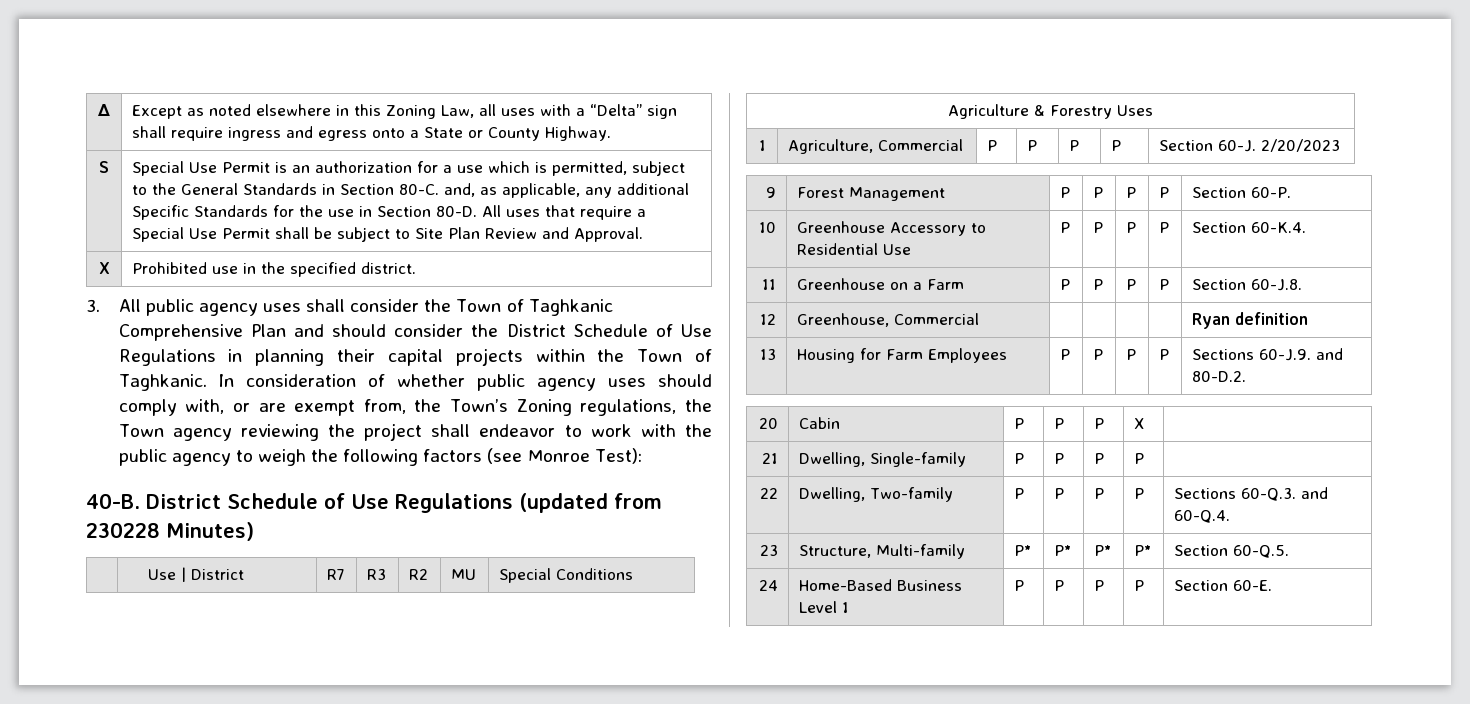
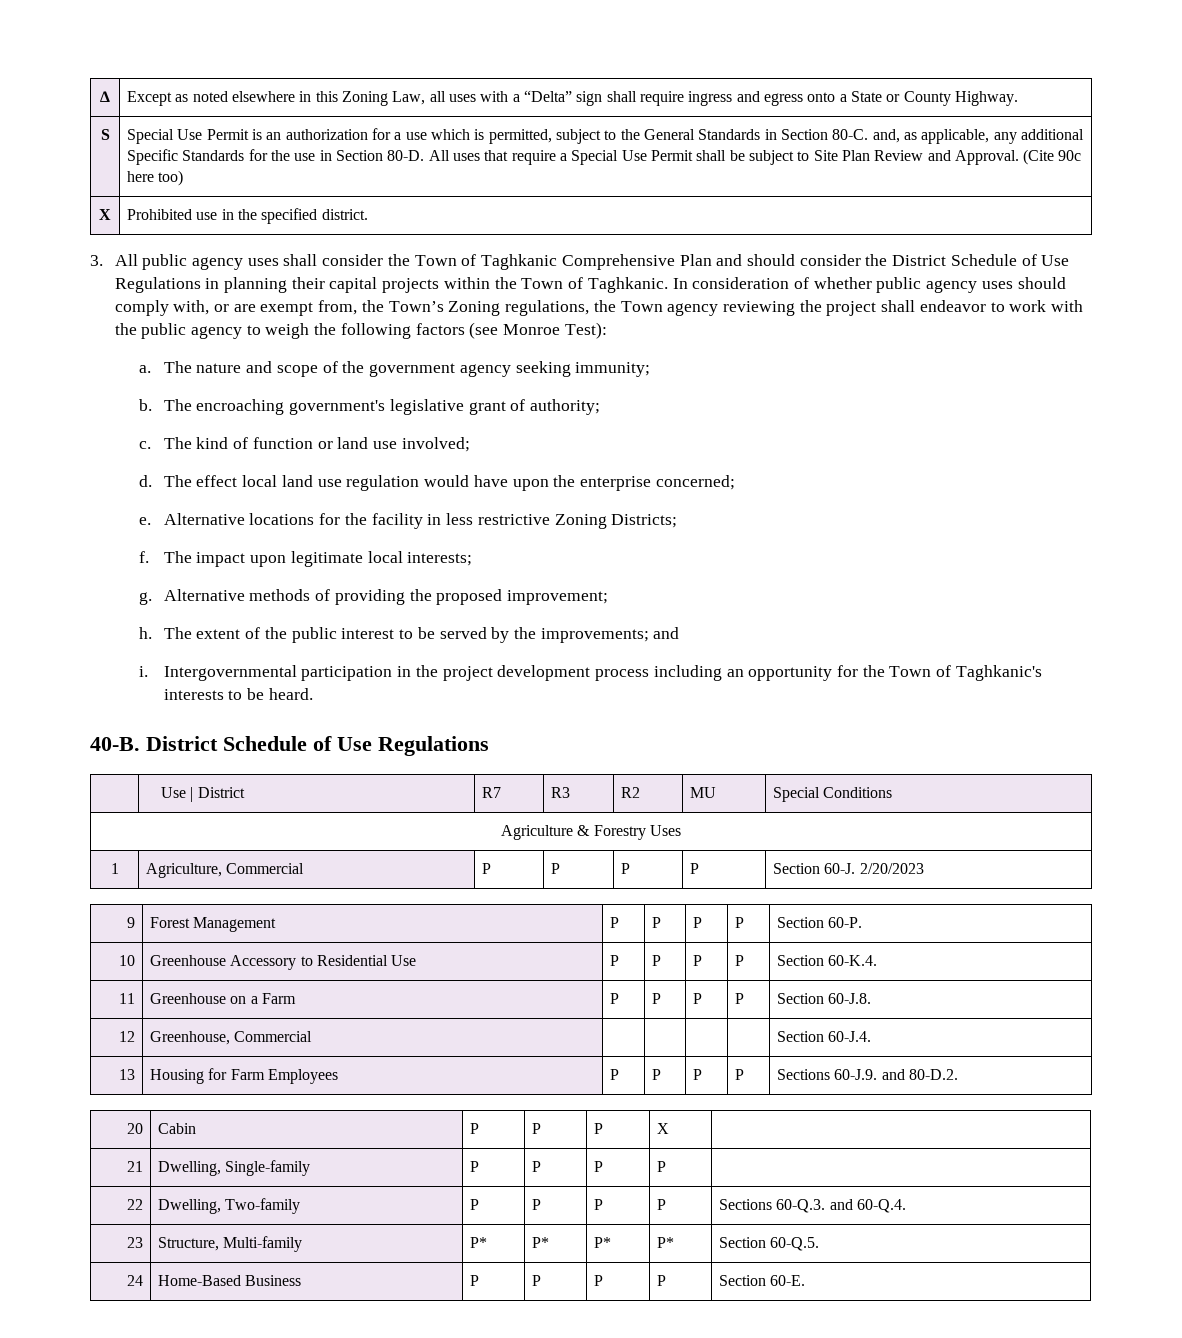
(644, 234) none -> [1023,149,1082,165] [127,170,184,186] (Cite 90c here too)
(642, 456) none -> [139,361,651,377] [139,399,601,415] [139,437,470,452] [139,475,735,491] [139,513,678,529] [139,551,473,567] [139,589,609,605] [139,627,680,643] [139,665,1042,681] [163,688,313,700] // a. The nature and scope of the government agency seeking immunity; // b. The encroaching government's legislative grant of authority; // c. The kind of function or land use involved; // d. The effect local land use regulation would have upon the enterprise concerned; // e. Alternative locations for the facility in less restrictive Zoning Districts; // f. The impact upon legitimate local interests; // g. Alternative methods of providing the proposed improvement; // h. The extent of the public interest to be served by the improvements; and // i. Intergovernmental participation in the project development process including an opportunity for the Town of Taghkanic's interests to be heard.
[519,493,662,513] [86,522,254,541] (updated from 230228 Minutes) -> (489, 746) none
[1192,312,1309,329] Ryan definition -> [777,1031,872,1042] Section 60-J.4.
[799,601,850,613] Level 1 -> (302, 1280) none

